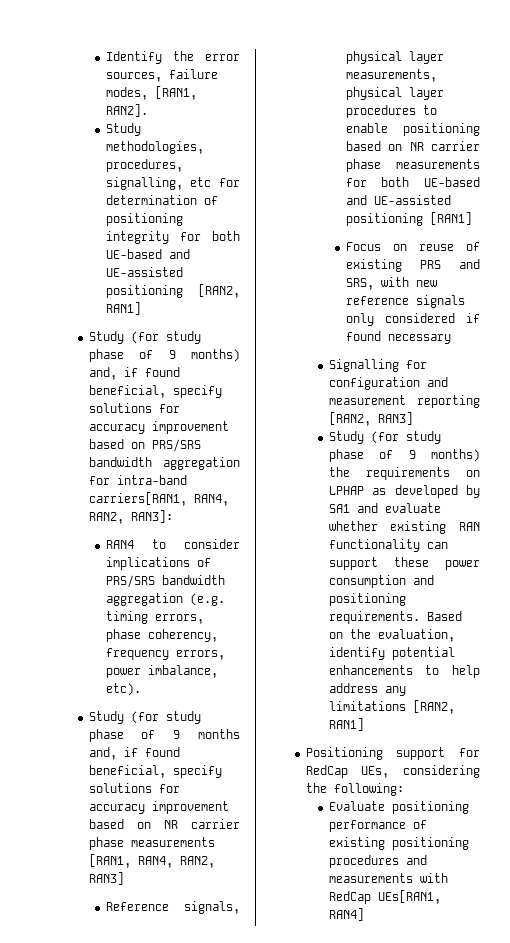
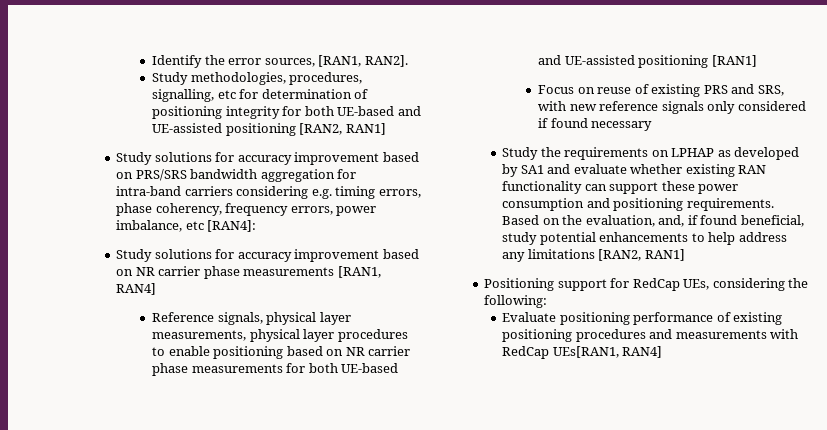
[168,69,218,79] [105,87,148,100] failure modes, -> (315, 62) none
[130,331,201,344] [88,349,240,362] [88,367,180,380] [88,385,222,398] (for study phase of 9 months) and, if found beneficial, specify -> (153, 158) none
[88,492,229,506] [88,510,173,524] [105,539,240,549] [105,557,211,570] [105,575,225,588] [105,593,225,606] carriers[RAN1, RAN4, RAN2, RAN3]: // RAN4 to consider implications of PRS/SRS bandwidth aggregation (e.g. -> [184,186,332,199] carriers considering e.g.
[105,683,141,696] [88,711,201,724] [88,729,240,742] [88,747,180,760] [88,765,222,778] etc). // Study (for study phase of 9 months and, if found beneficial, specify -> [185,220,257,232] [116,249,153,262] etc [RAN4]: // Study
[137,856,215,868] [88,872,124,885] RAN4, RAN2, RAN3] -> [116,283,157,295] RAN4]
[328,359,427,372] [328,377,448,390] [328,395,480,408] [328,412,413,426] [328,431,441,444] [328,449,480,462] Signalling for configuration and measurement reporting [RAN2, RAN3] // Study (for study phase of 9 months) -> [502,147,539,160] Study
[328,647,385,660] identify -> [658,215,804,227] [502,232,538,245] and, if found beneficial, study

